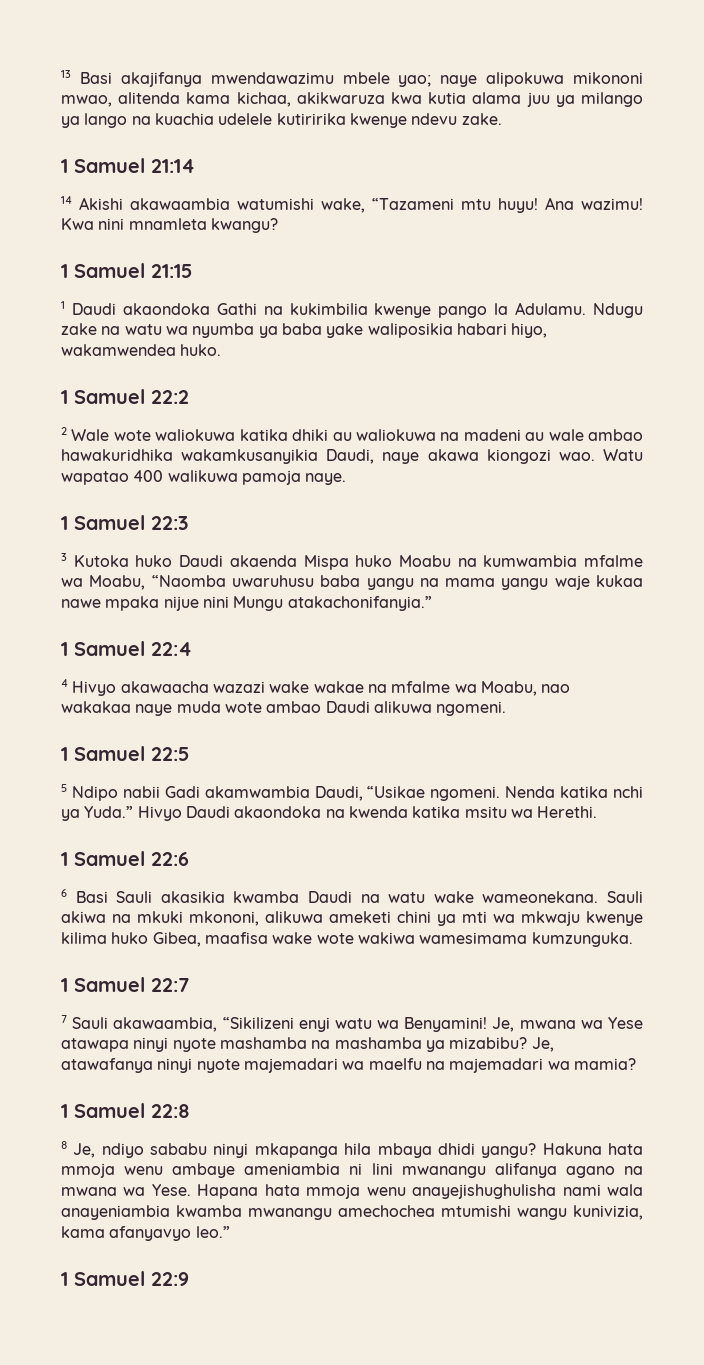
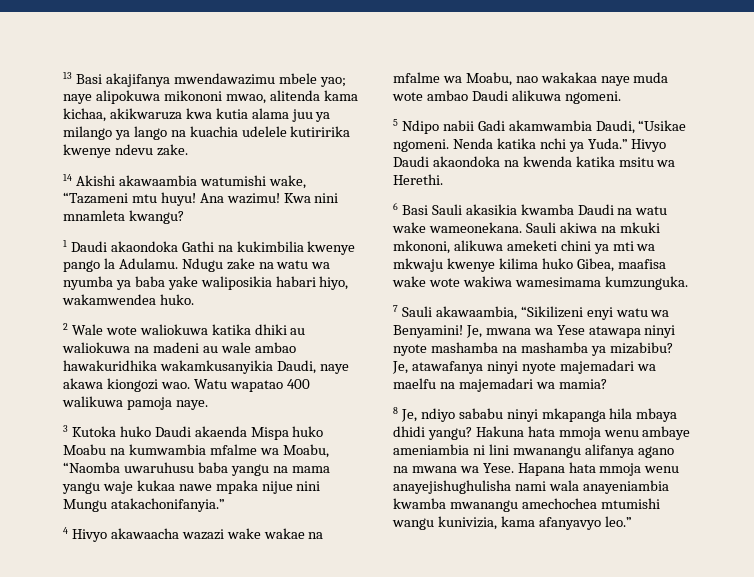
[61,158,195,173] // 1 Samuel 21:14 -> (188, 150) none
[61,263,193,278] // 1 Samuel 21:15 -> (184, 217) none
[61,389,189,404] // 1 Samuel 22:2 -> (194, 299) none
[61,515,188,530] // 1 Samuel 22:3 -> (208, 405) none
[61,641,192,656] // 1 Samuel 22:4 -> (225, 505) none
[61,746,190,761] // 1 Samuel 22:5 -> (621, 97) none
[61,851,189,866] // 1 Samuel 22:6 -> (443, 179) none
[61,977,189,992] // 1 Samuel 22:7 -> (688, 283) none
[61,1103,190,1118] // 1 Samuel 22:8 -> (607, 384) none
[61,1271,189,1286] // 1 Samuel 22:9 -> (632, 521) none

